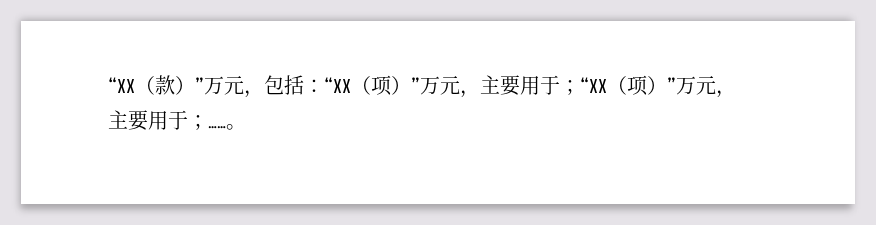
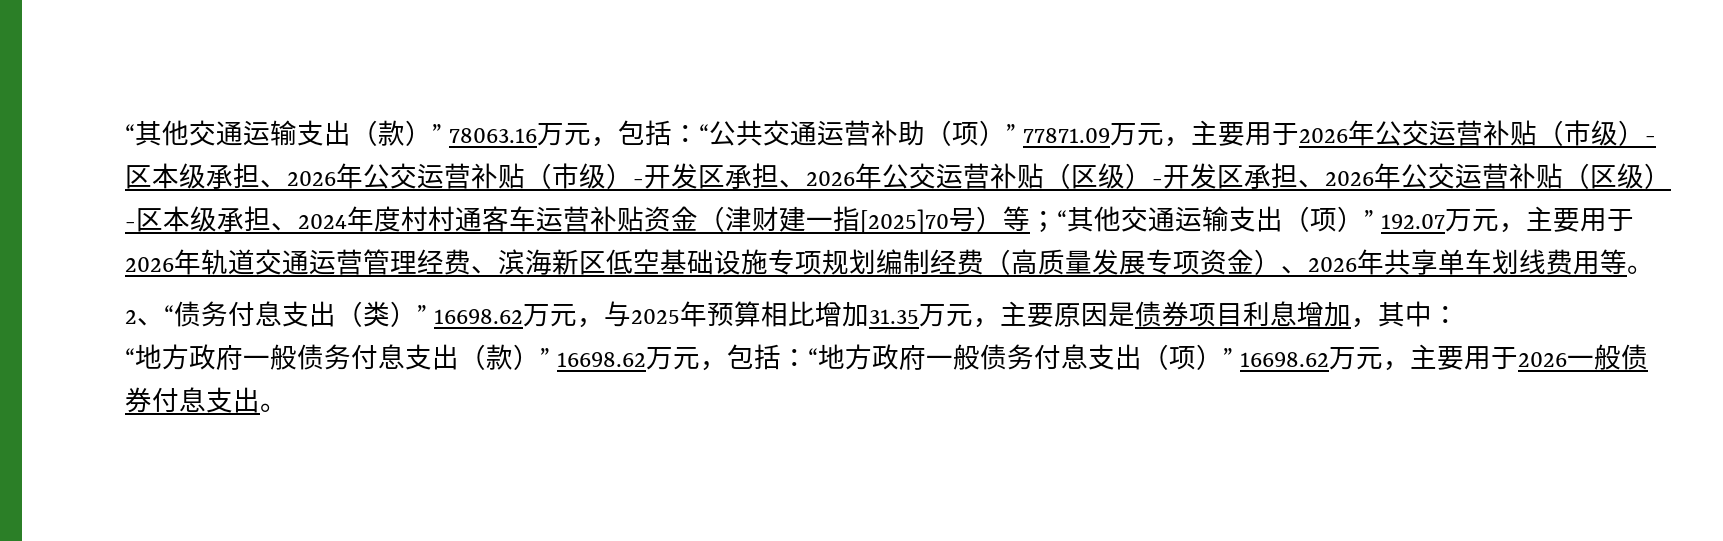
[108,75,736,98] [108,110,226,131] “XX（款）”万元，包括：“XX（项）”万元，主要用于；“XX（项）”万元，主要用于；…… -> [125,120,1657,147] [125,163,1671,189] [125,206,1635,234] [125,249,1654,275] [125,301,1460,328] [125,344,1649,371] [125,387,260,413] “其他交通运输支出（款）” 78063.16万元，包括：“公共交通运营补助（项）” 77871.09万元，主要用于2026年公交运营补贴（市级）-区本级承担、2026年公交运营补贴（市级）-开发区承担、2026年公交运营补贴（区级）-开发区承担、2026年公交运营补贴（区级）-区本级承担、2024年度村村通客车运营补贴资金（津财建一指[2025]70号）等；“其他交通运输支出（项）” 192.07万元，主要用于2026年轨道交通运营管理经费、滨海新区低空基础设施专项规划编制经费（高质量发展专项资金）、2026年共享单车划线费用等。 // 2、“债务付息支出（类）” 16698.62万元，与2025年预算相比增加31.35万元，主要原因是债券项目利息增加，其中： // “地方政府一般债务付息支出（款）” 16698.62万元，包括：“地方政府一般债务付息支出（项）” 16698.62万元，主要用于2026一般债券付息支出

